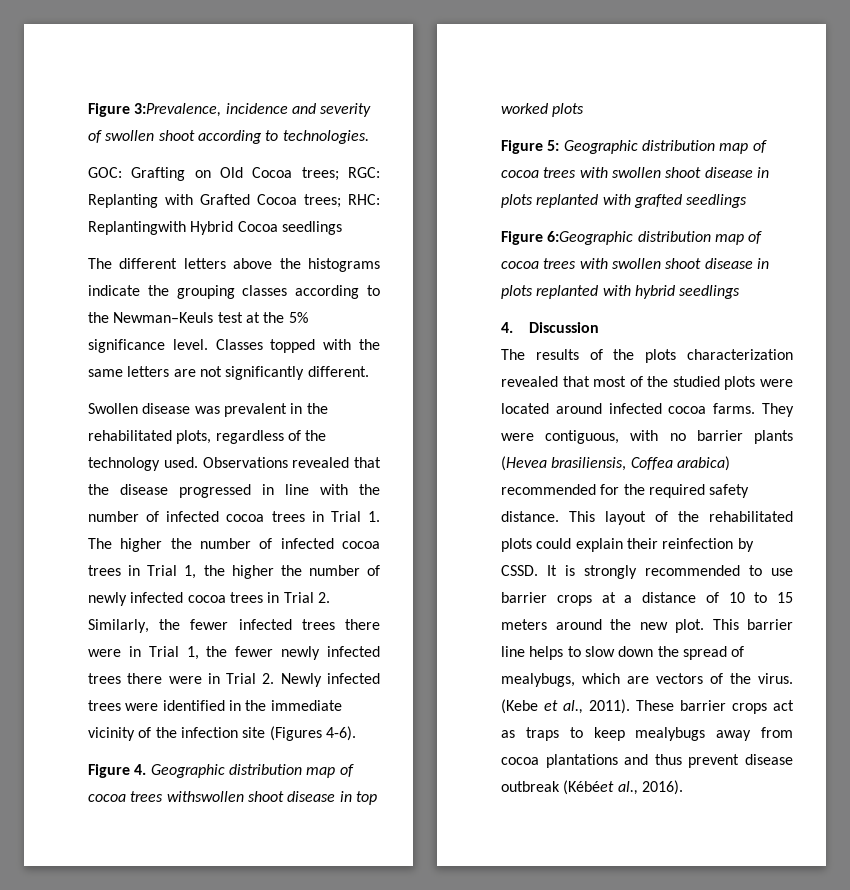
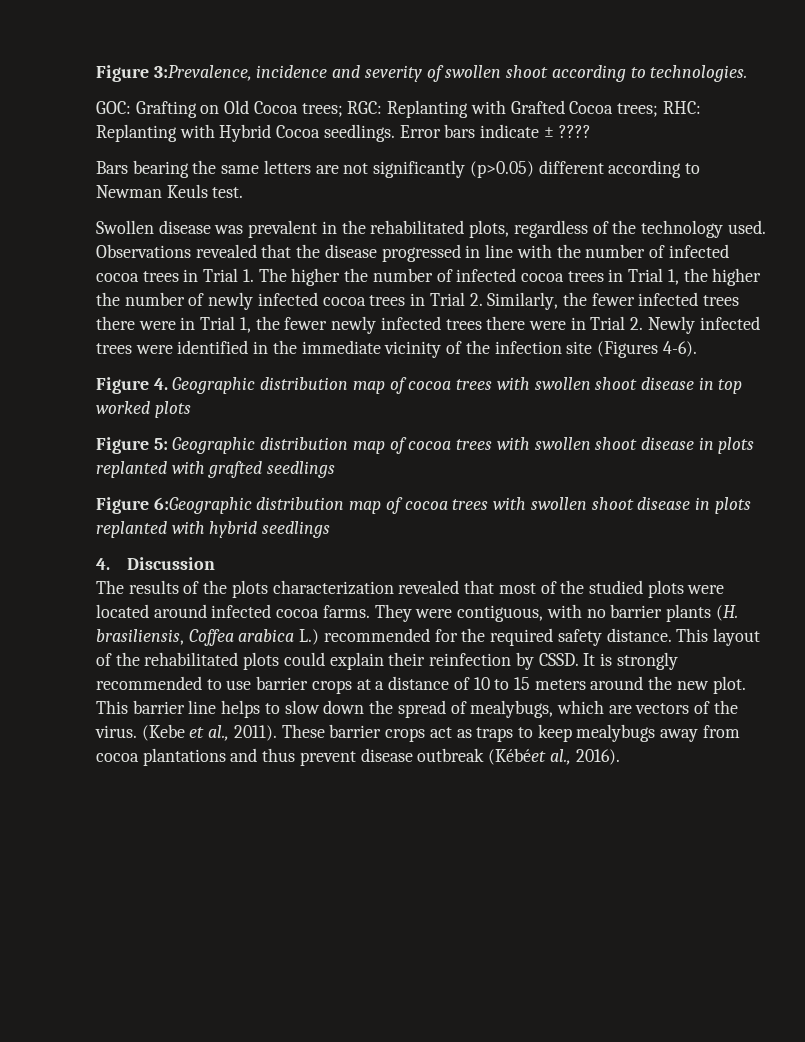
[88,221,342,235] [88,258,380,272] [88,285,380,299] [88,312,308,323] [88,339,352,353] Replantingwith Hybrid Cocoa seedlings // The different letters above the histograms indicate the grouping classes according to the Newman–Keuls test at the 5% significance level. Classes topped with -> [96,124,591,142] [96,160,189,178] Replanting with Hybrid Cocoa seedlings. Error bars indicate ± ???? // Bars bearing
[307,366,369,377] different. -> [469,160,700,178] [96,184,244,198] (p>0.05) different according to Newman Keuls test.
[166,791,244,802] withswollen -> [496,377,591,390] with swollen
[501,456,547,471] (Hevea -> [715,605,738,621] (H.
[676,456,730,471] arabica) -> [238,629,320,645] arabica L.)

